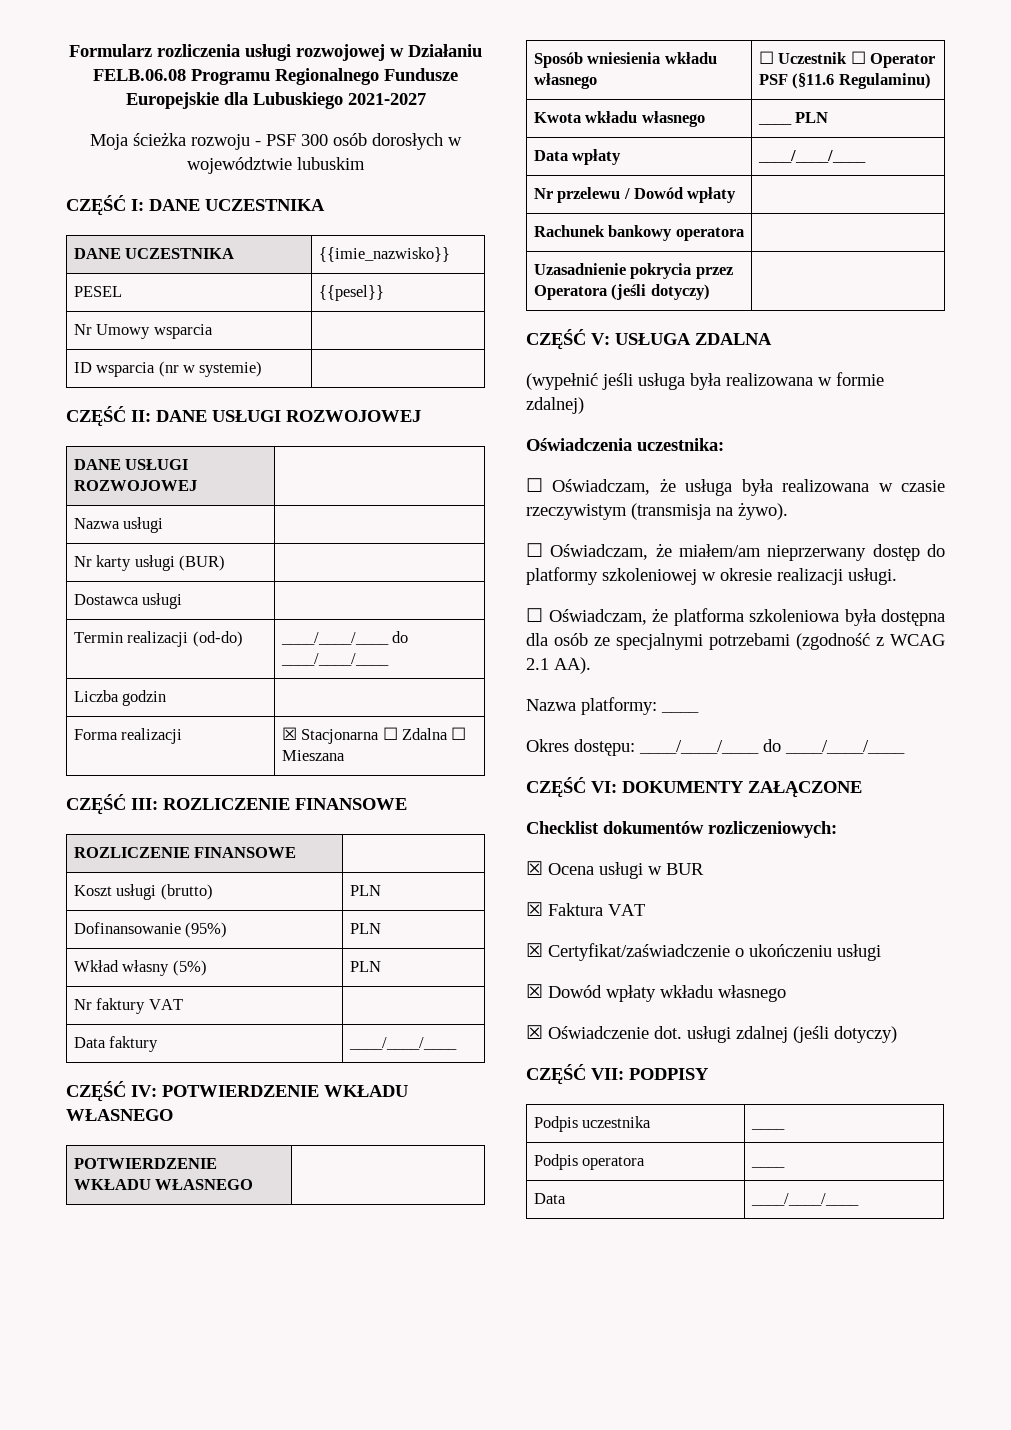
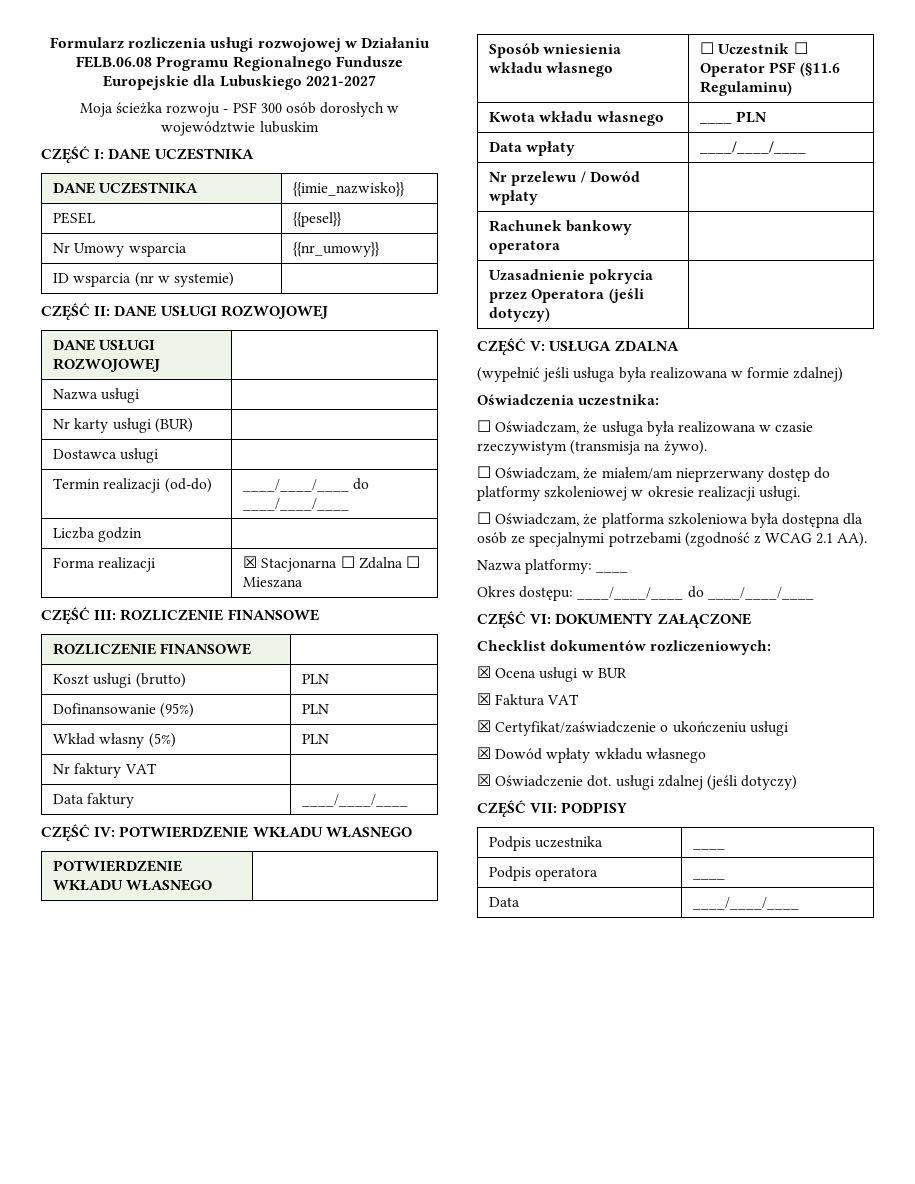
(213, 331) none -> [293,242,381,257] {{nr_umowy}}

